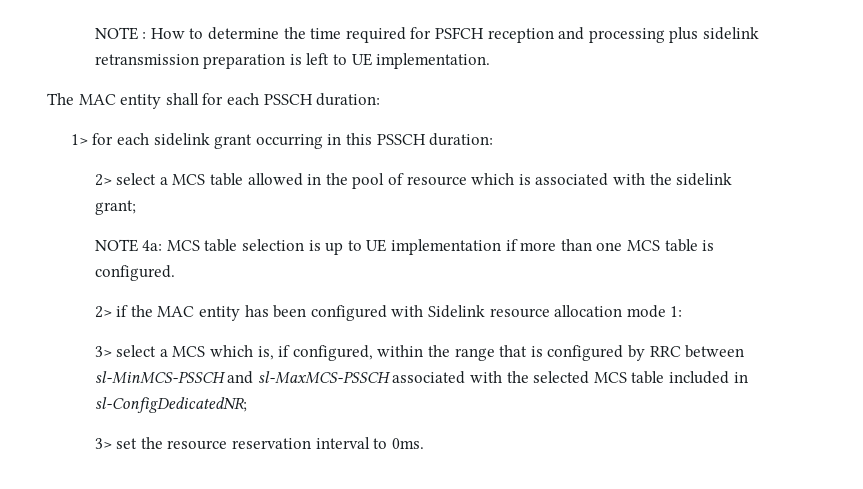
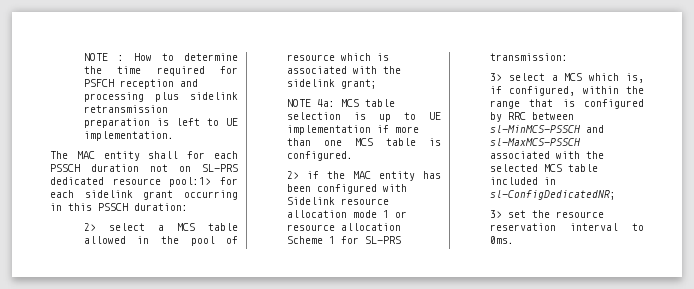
[316,93,381,106] [70,134,88,145] duration: // 1> -> [91,164,238,172] [50,177,212,187] duration not on SL-PRS dedicated resource pool:1>
[670,306,683,317] 1: -> [382,210,407,218] [286,223,401,231] [286,236,401,244] [489,53,568,61] 1 or resource allocation Scheme 1 for SL-PRS transmission:

